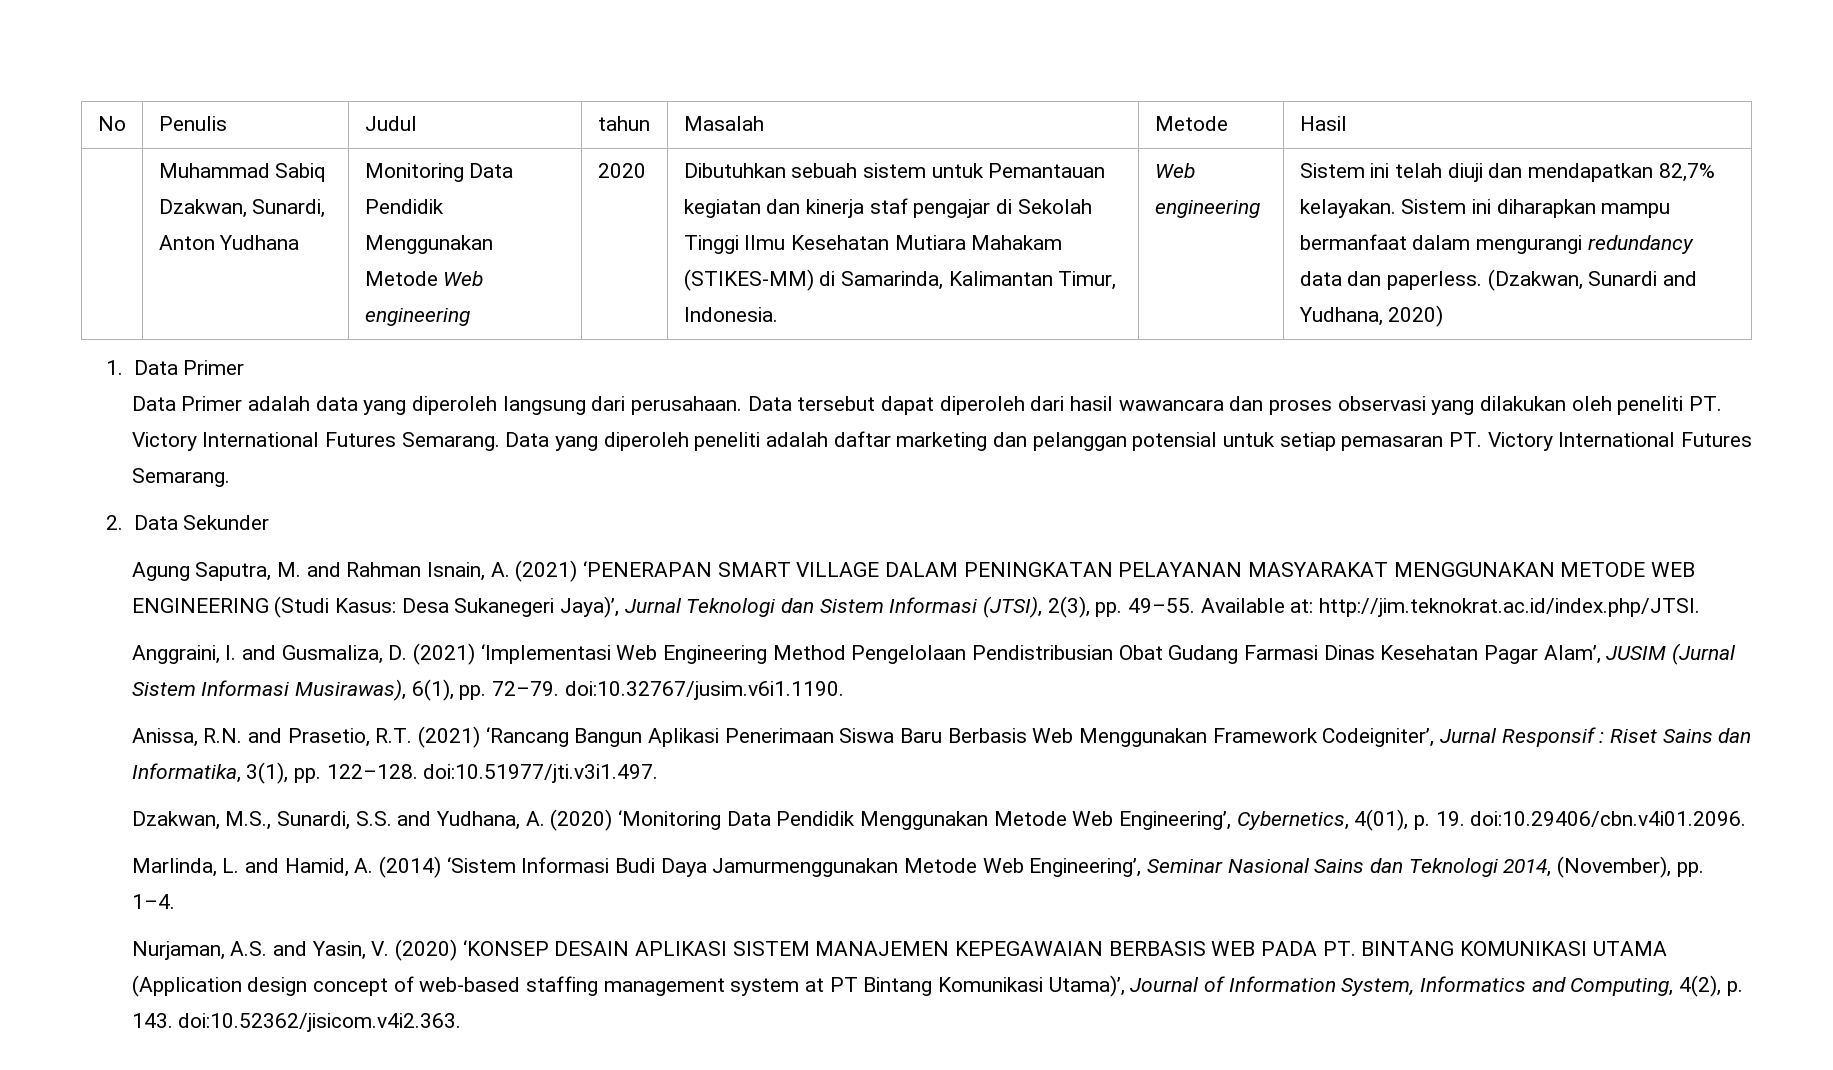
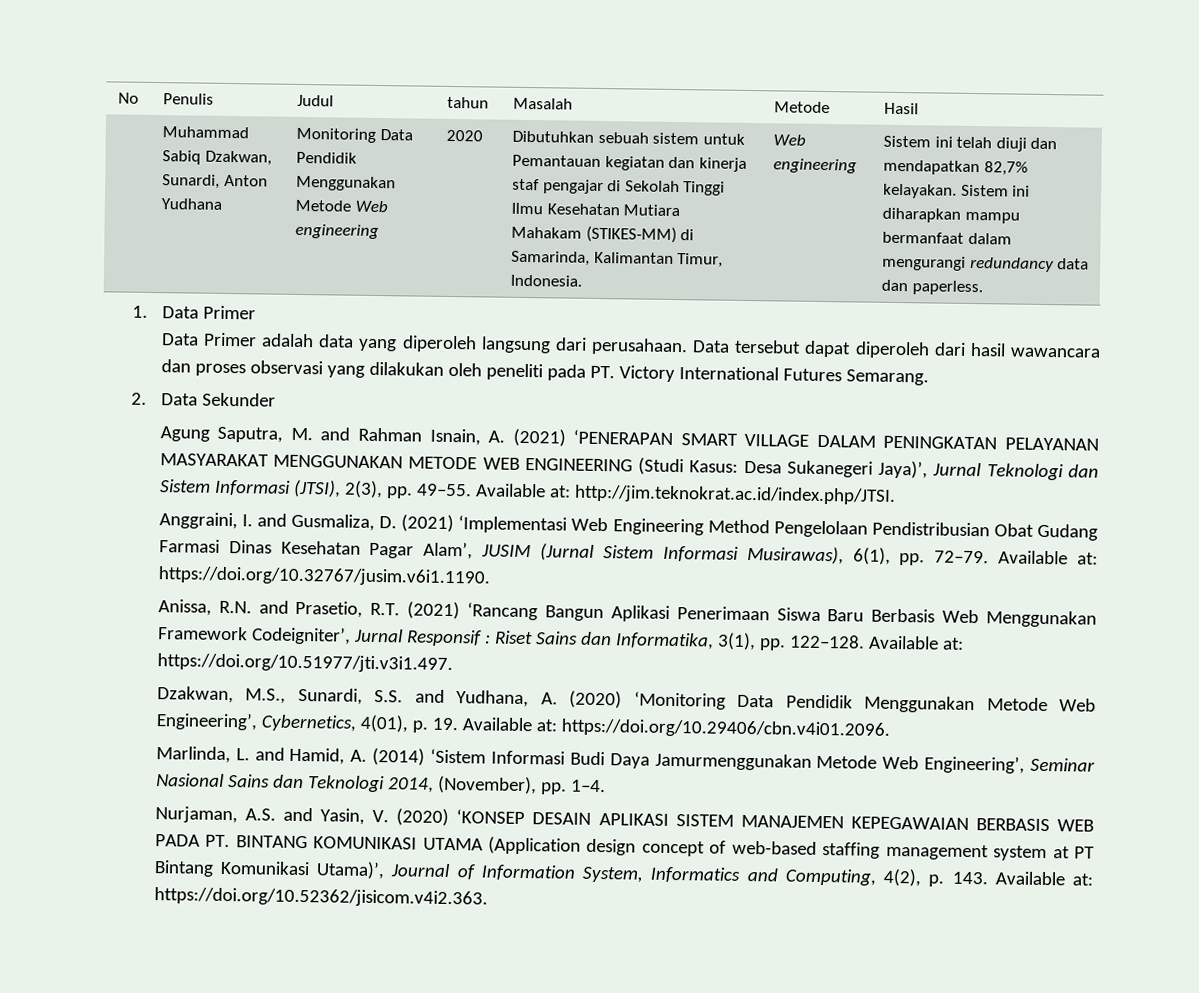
[1487,269,1697,291] [1298,305,1444,327] (Dzakwan, Sunardi and Yudhana, 2020) -> (983, 288) none
[1688,396,1722,411] [131,431,1444,451] PT. Victory International Futures Semarang. Data yang diperoleh peneliti adalah daftar marketing dan pelanggan potensial untuk setiap pemasaran -> [546,364,586,381] pada
[564,681,844,700] doi:10.32767/jusim.v6i1.1190. -> [998,550,1098,565] [157,566,490,587] Available at: https://doi.org/10.32767/jusim.v6i1.1190.
[423,764,659,783] doi:10.51977/jti.v3i1.497. -> [867,635,964,650] [156,653,453,674] Available at: https://doi.org/10.51977/jti.v3i1.497.
[1470,811,1747,827] doi:10.29406/cbn.v4i01.2096. -> [461,717,890,739] Available at: https://doi.org/10.29406/cbn.v4i01.2096.
[178,1013,462,1032] doi:10.52362/jisicom.v4i2.363. -> [994,871,1093,886] [153,887,488,908] Available at: https://doi.org/10.52362/jisicom.v4i2.363.

